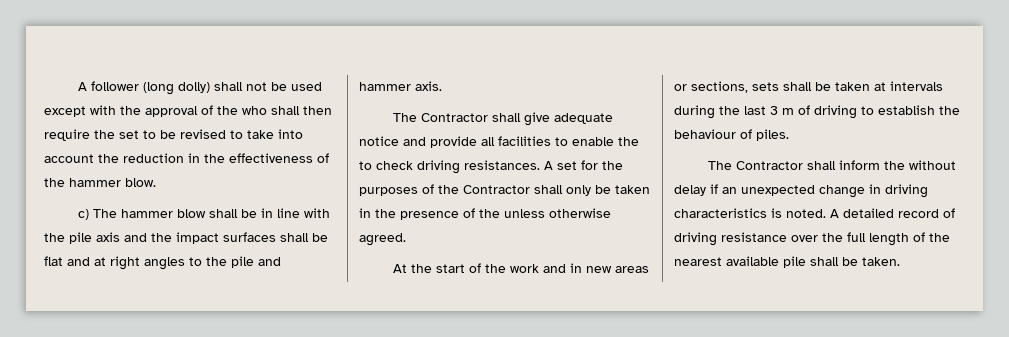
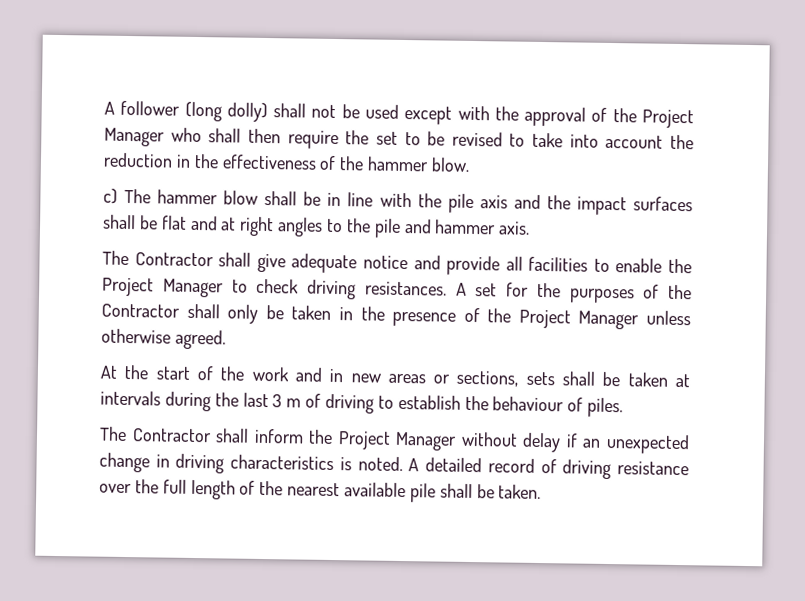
(238, 110) none -> [642,109,694,129] [104,127,165,147] Project Manager
(639, 141) none -> [102,277,224,298] Project Manager
(500, 213) none -> [518,309,640,330] Project Manager
(906, 165) none -> [337,431,458,451] Project Manager

